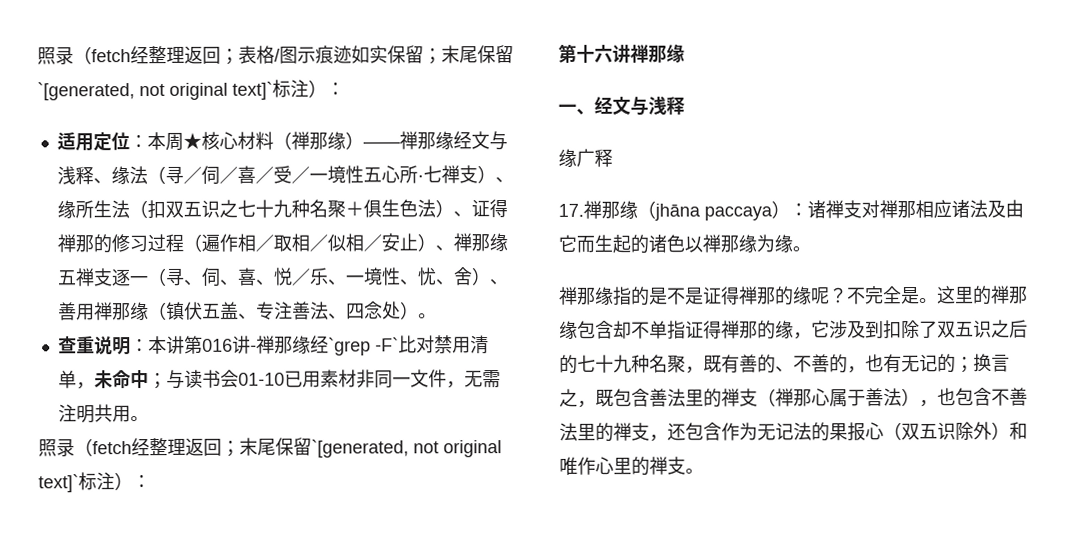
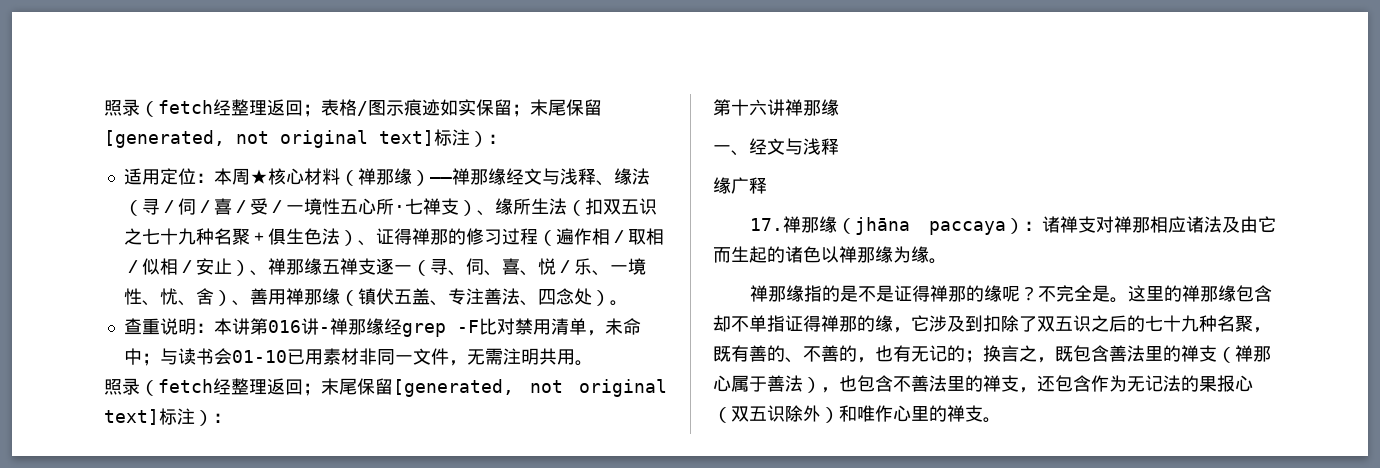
[37,81,273,101] `[generated, not original text]` -> [104,130,434,148] [generated, not original text]
[327,337,399,356] `grep -F` -> [401,320,479,337] grep -F
[311,439,502,458] [38,474,79,493] `[generated, not original text]` -> [393,379,667,397] [104,409,159,425] [generated, not original text]

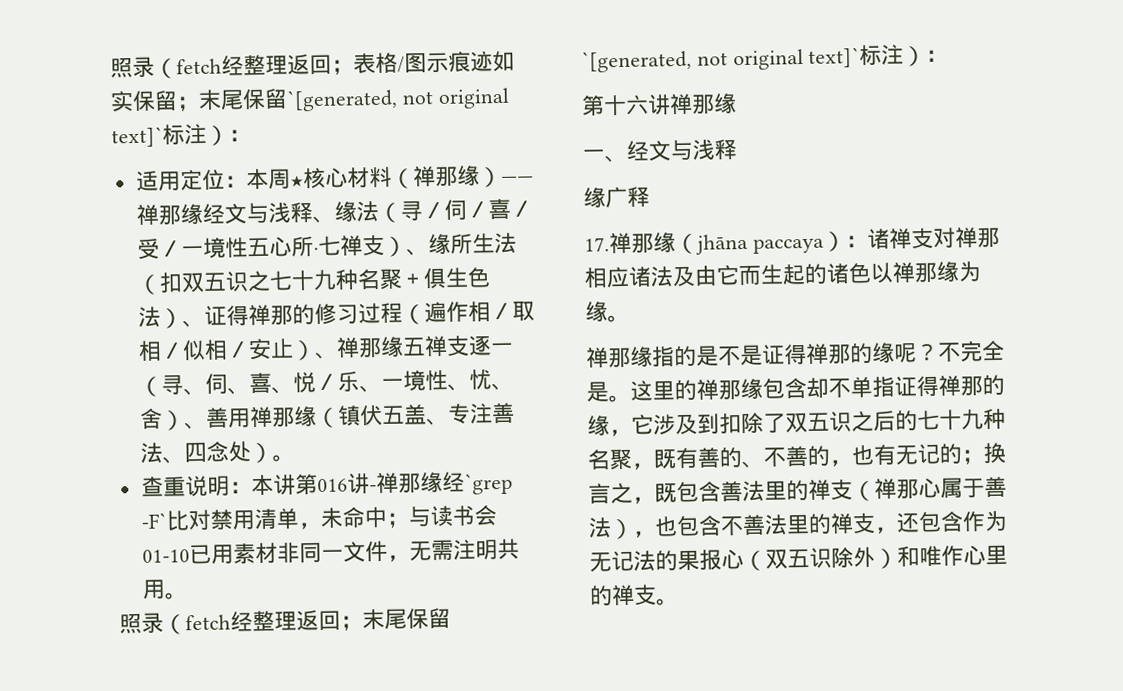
[104,130,434,148] [generated, not original text] -> [286,87,510,112] [111,126,163,148] `[generated, not original text]`
[401,320,479,337] grep -F -> [463,472,513,495] [140,512,167,529] `grep -F`
[393,379,667,397] [104,409,159,425] [generated, not original text] -> [581,47,861,73] `[generated, not original text]`

